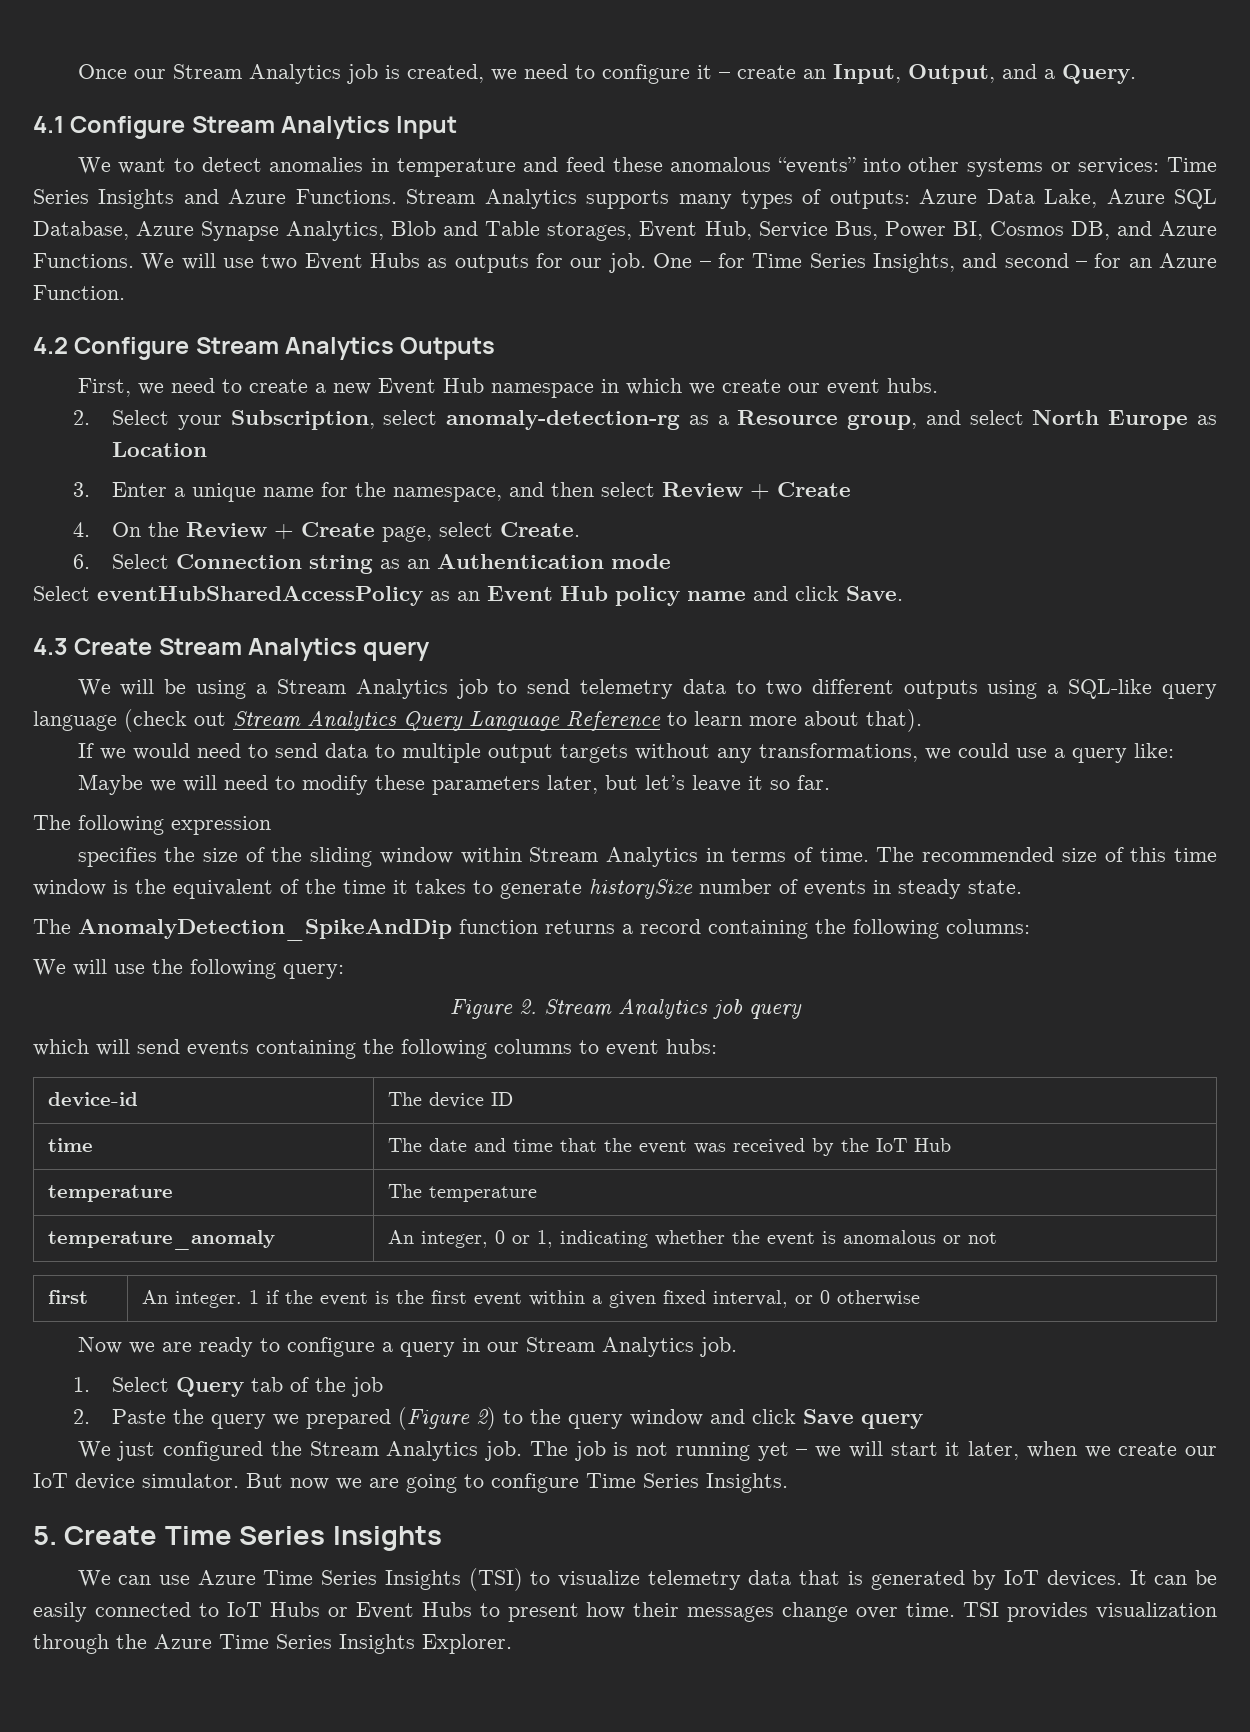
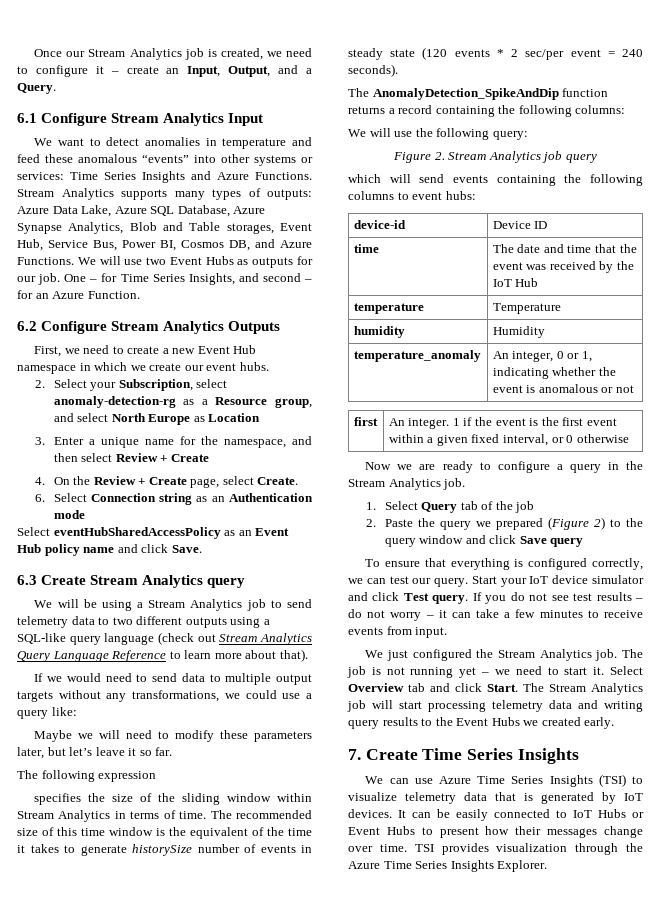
[33,116,64,133] 4.1 -> [17,113,37,123] 6.1
[33,337,68,354] 4.2 -> [17,321,37,331] 6.2
[33,638,68,655] 4.3 -> [17,575,37,585] 6.3
[968,880,1022,894] state. -> [390,47,643,60] [348,64,398,77] state (120 events * 2 sec/per event = 240 seconds).
[387,1092,484,1108] The device -> [492,221,531,229] Device
[387,1184,537,1202] The temperature -> [492,303,561,314] [353,326,405,338] [492,326,545,338] Temperature // humidity | Humidity
[486,1342,519,1352] our -> [626,461,643,470] the
(924, 1421) none -> [365,558,643,570] [348,575,644,587] [348,592,643,604] [348,609,643,621] [348,626,448,638] // To ensure that everything is configured correctly, we can test our query. Start your IoT device simulator and click Test query. If you do not see test results – do not worry – it can take a few minutes to receive events from input.
[848,1441,1218,1460] [33,1473,788,1493] [33,1526,57,1545] will start it later, when we create our IoT device simulator. But now we are going to configure Time Series Insights. // 5. -> [515,666,643,675] [348,683,643,695] [347,700,643,712] [348,717,615,729] [348,749,361,760] need to start it. Select Overview tab and click Start. The Stream Analytics job will start processing telemetry data and writing query results to the Event Hubs we created early. // 7.

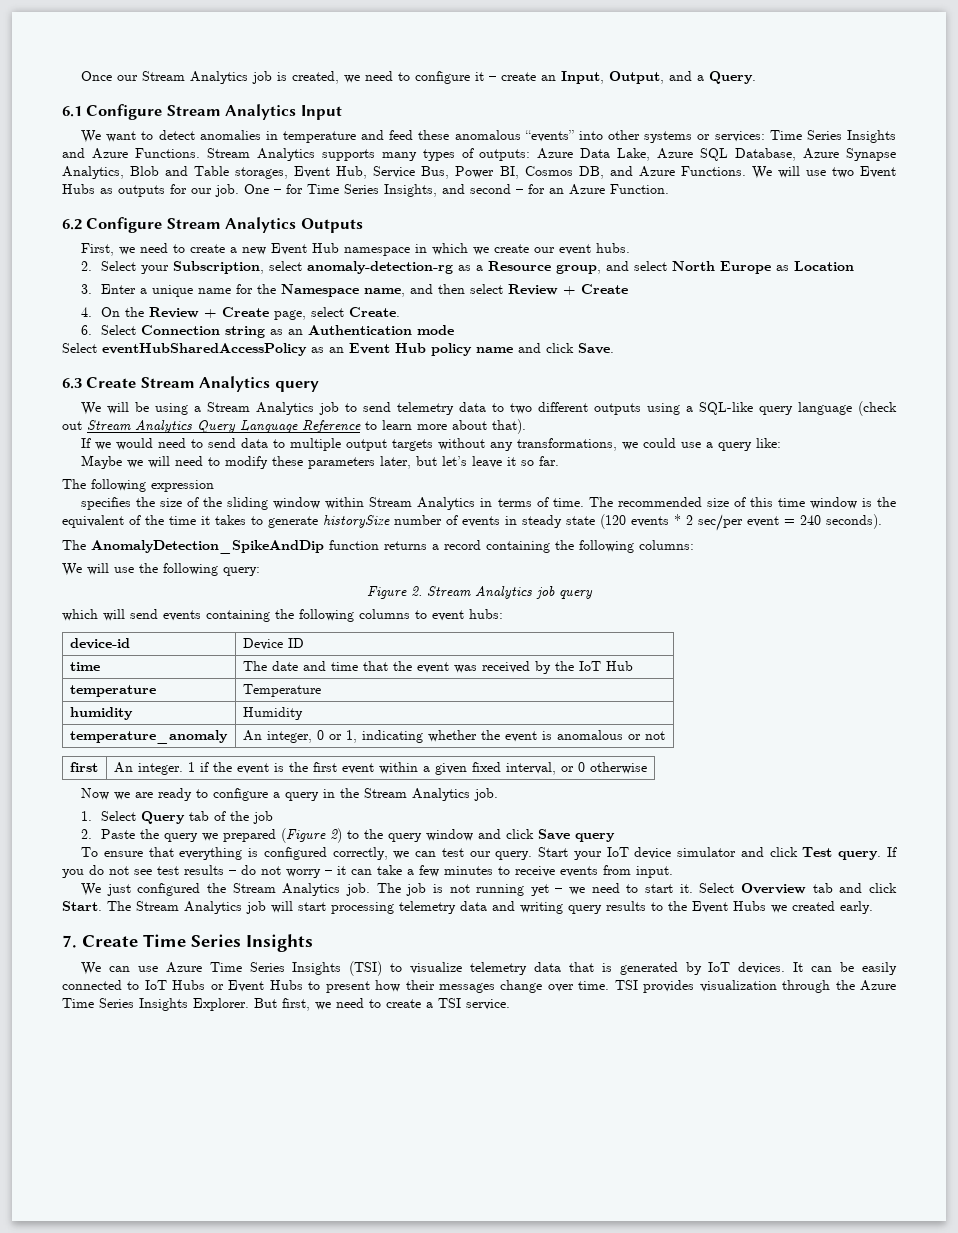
[223,439,286,448] namespace, -> [280,284,405,297] Namespace name,
(548, 866) none -> [254,998,510,1011] But first, we need to create a TSI service.

